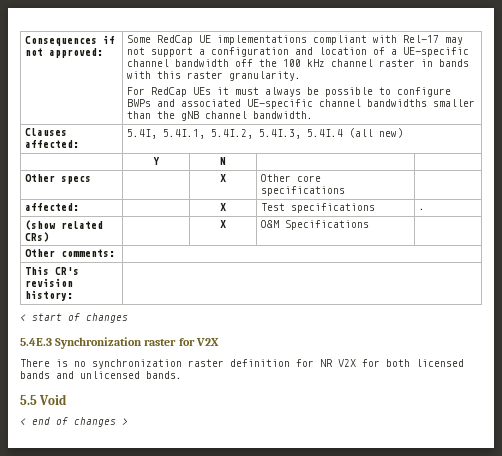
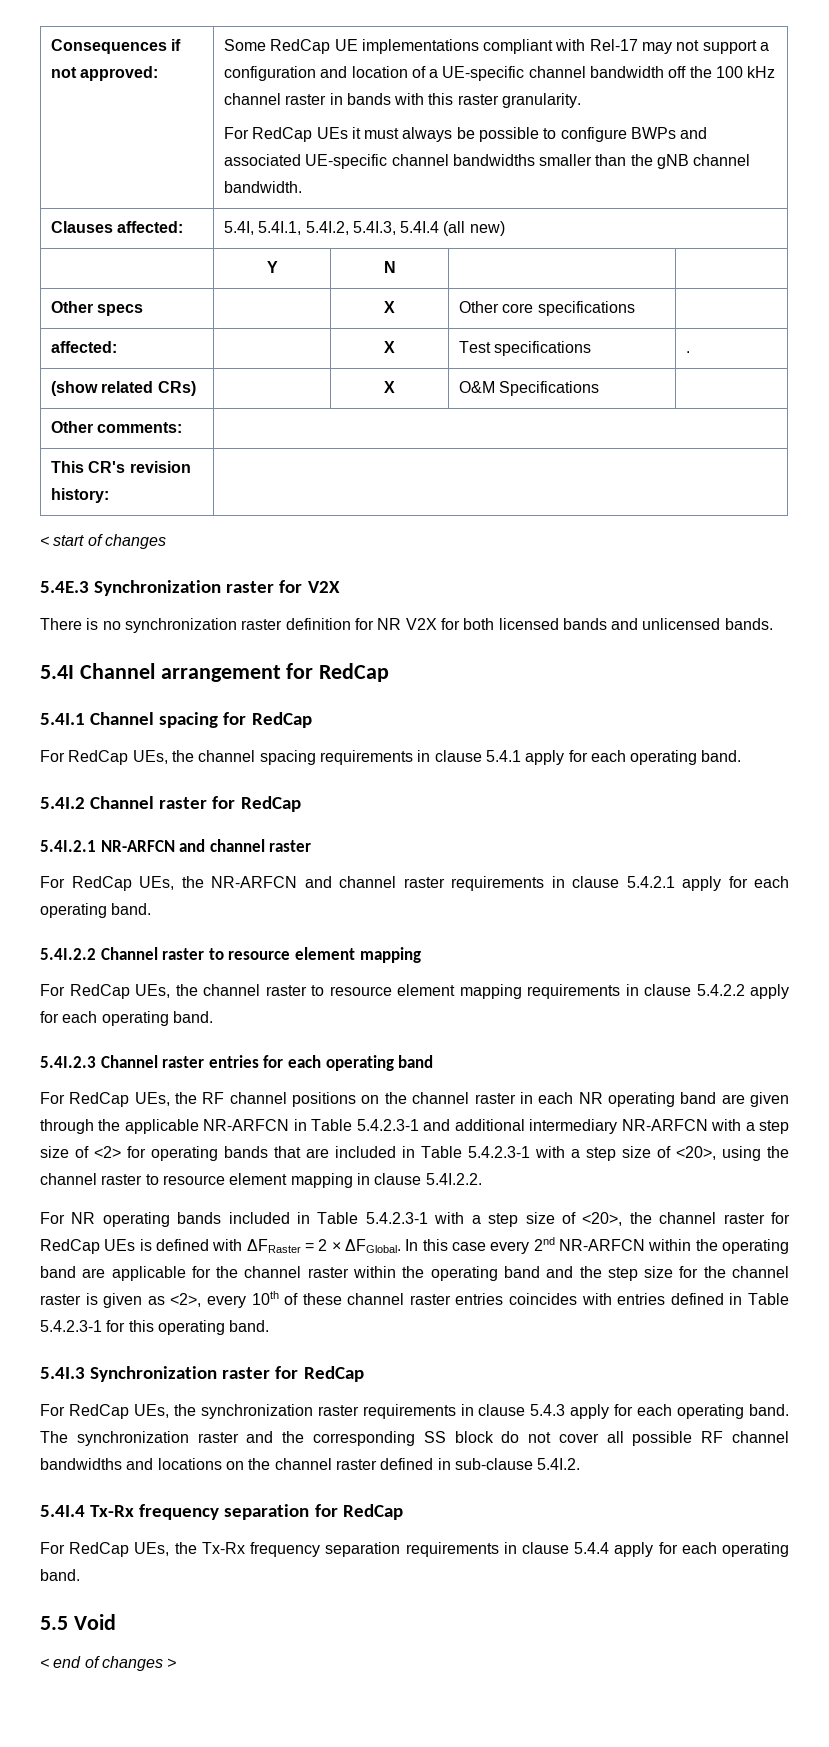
(182, 375) none -> [40,663,390,682] [40,712,312,728] [40,750,742,765] [40,796,301,812] [40,839,312,852] [40,876,789,891] [40,903,152,918] [40,947,421,963] [40,984,789,999] [40,1011,213,1026] [40,1055,434,1071] [40,1092,790,1107] [40,1119,789,1134] [40,1146,789,1161] [40,1173,482,1188] [40,1212,790,1227] [40,1237,789,1254] [40,1266,789,1281] [40,1291,790,1308] [40,1320,270,1335] [40,1366,364,1382] [40,1404,790,1419] [40,1431,790,1446] [40,1458,581,1470] [40,1504,403,1520] [40,1542,789,1557] [40,1569,80,1581] // 5.4I Channel arrangement for RedCap // 5.4I.1 Channel spacing for RedCap // For RedCap UEs, the channel spacing requirements in clause 5.4.1 apply for each operating band. // 5.4I.2 Channel raster for RedCap // 5.4I.2.1 NR-ARFCN and channel raster // For RedCap UEs, the NR-ARFCN and channel raster requirements in clause 5.4.2.1 apply for each operating band. // 5.4I.2.2 Channel raster to resource element mapping // For RedCap UEs, the channel raster to resource element mapping requirements in clause 5.4.2.2 apply for each operating band. // 5.4I.2.3 Channel raster entries for each operating band // For RedCap UEs, the RF channel positions on the channel raster in each NR operating band are given through the applicable NR-ARFCN in Table 5.4.2.3-1 and additional intermediary NR-ARFCN with a step size of <2> for operating bands that are included in Table 5.4.2.3-1 with a step size of <20>, using the channel raster to resource element mapping in clause 5.4I.2.2. // For NR operating bands included in Table 5.4.2.3-1 with a step size of <20>, the channel raster for RedCap UEs is defined with ΔFRaster = 2 × ΔFGlobal. In this case every 2nd NR-ARFCN within the operating band are applicable for the channel raster within the operating band and the step size for the channel raster is given as <2>, every 10th of these channel raster entries coincides with entries defined in Table 5.4.2.3-1 for this operating band. // 5.4I.3 Synchronization raster for RedCap // For RedCap UEs, the synchronization raster requirements in clause 5.4.3 apply for each operating band. The synchronization raster and the corresponding SS block do not cover all possible RF channel bandwidths and locations on the channel raster defined in sub-clause 5.4I.2. // 5.4I.4 Tx-Rx frequency separation for RedCap // For RedCap UEs, the Tx-Rx frequency separation requirements in clause 5.4.4 apply for each operating band.

